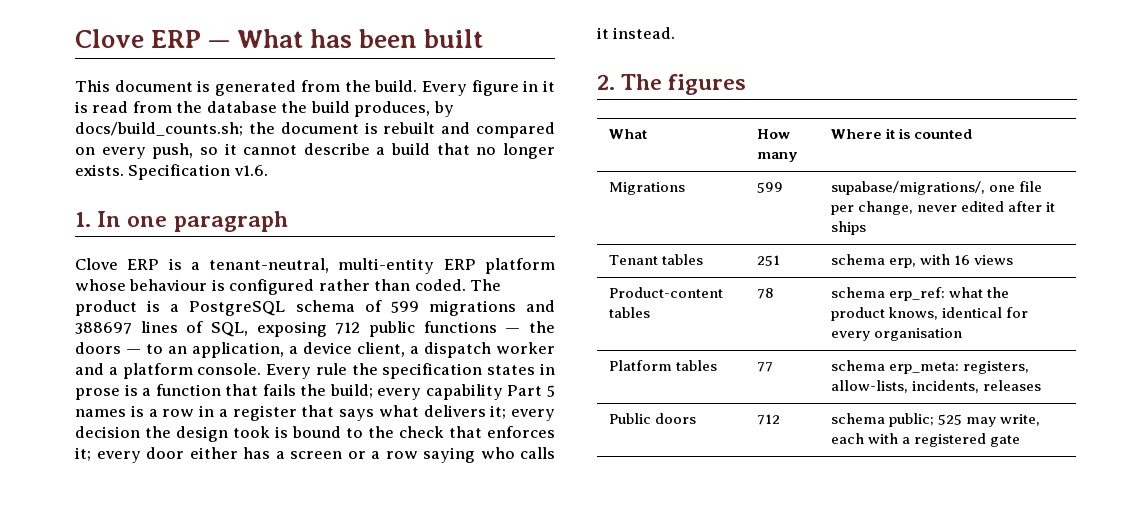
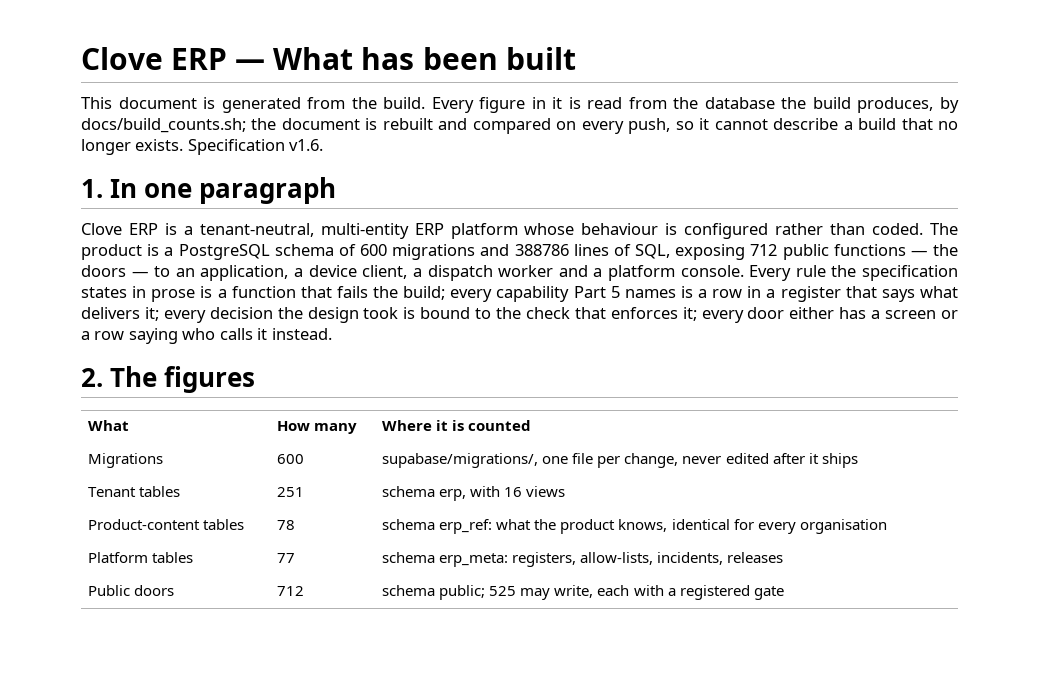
[390,301,419,313] 599 -> [360,244,387,256] 600
[75,322,132,334] 388697 -> [514,244,569,256] 388786
[756,182,783,193] 599 -> [277,454,305,464] 600

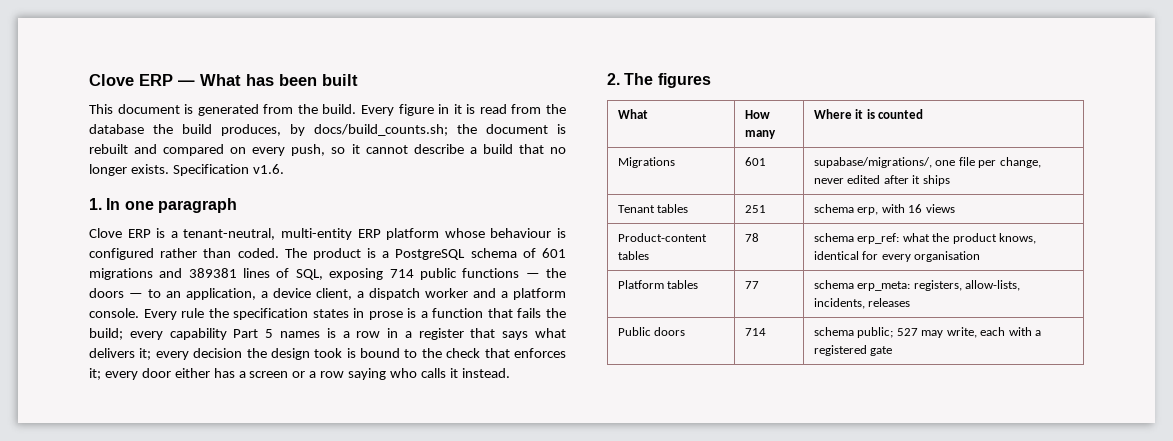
[360,244,387,256] 600 -> [542,248,566,258] 601
[514,244,569,256] 388786 -> [188,268,237,278] 389381
[750,244,778,256] 712 -> [389,269,414,278] 714
[277,454,305,464] 600 -> [744,157,766,166] 601
[277,586,305,596] 712 -> [744,328,766,336] 714
[489,586,517,596] 525 -> [896,328,918,336] 527

